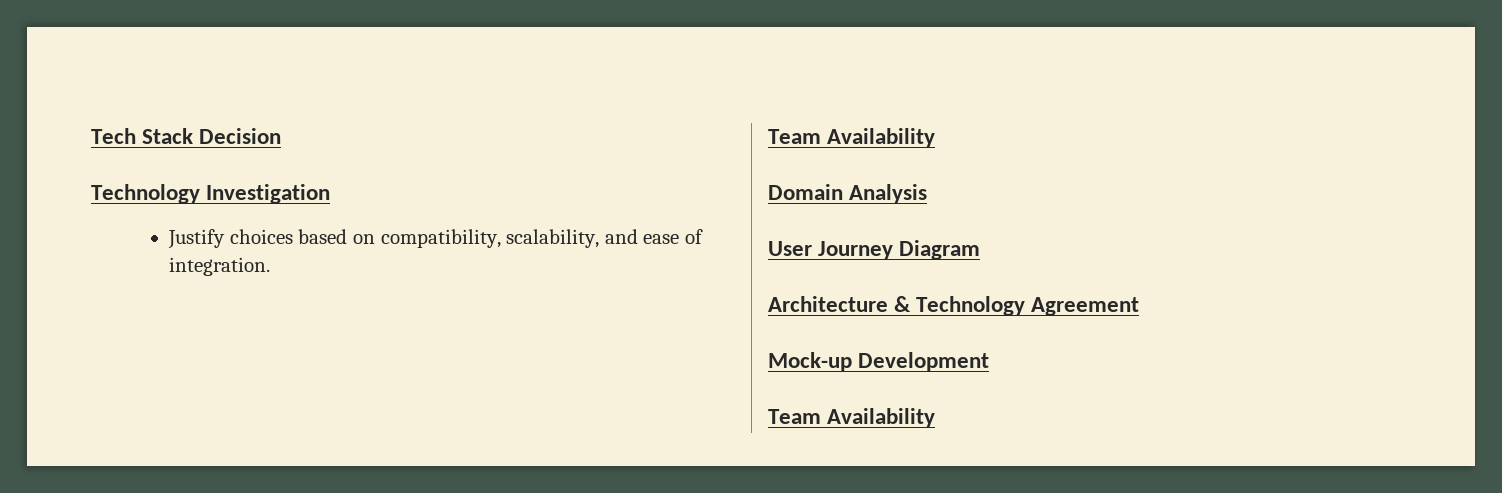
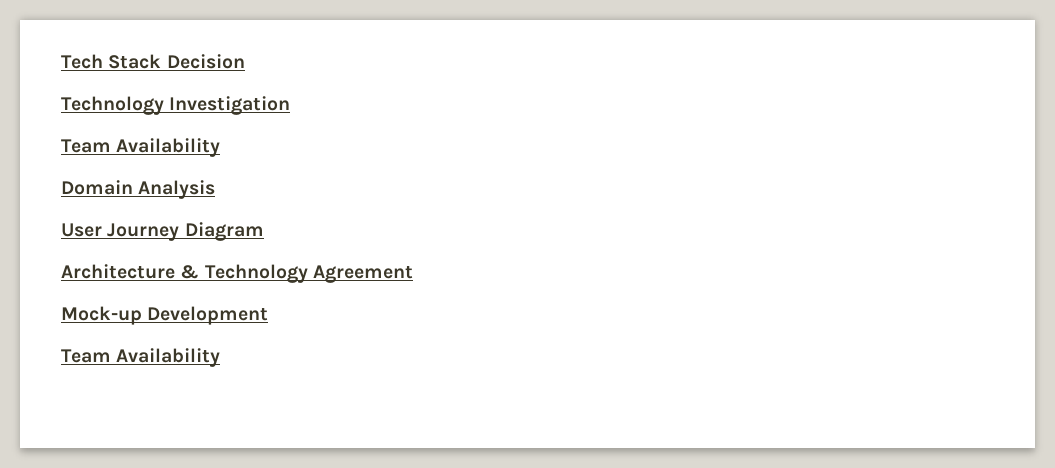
[168,229,703,249] [169,257,271,276] // Justify choices based on compatibility, scalability, and ease of integration. -> (291, 105) none

